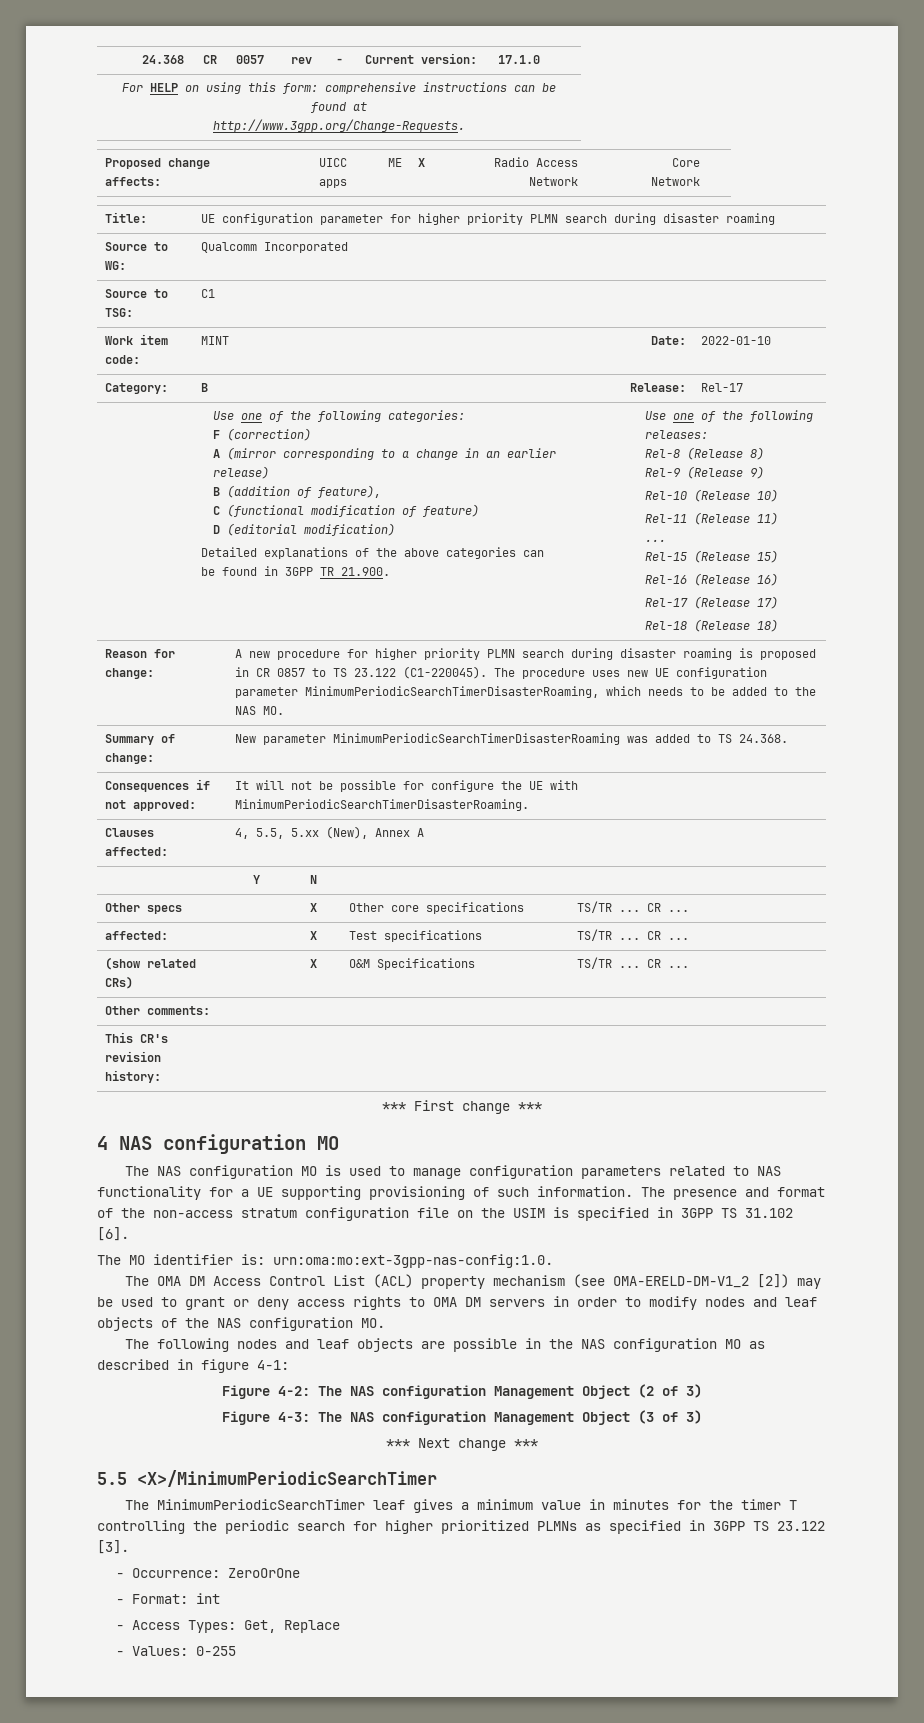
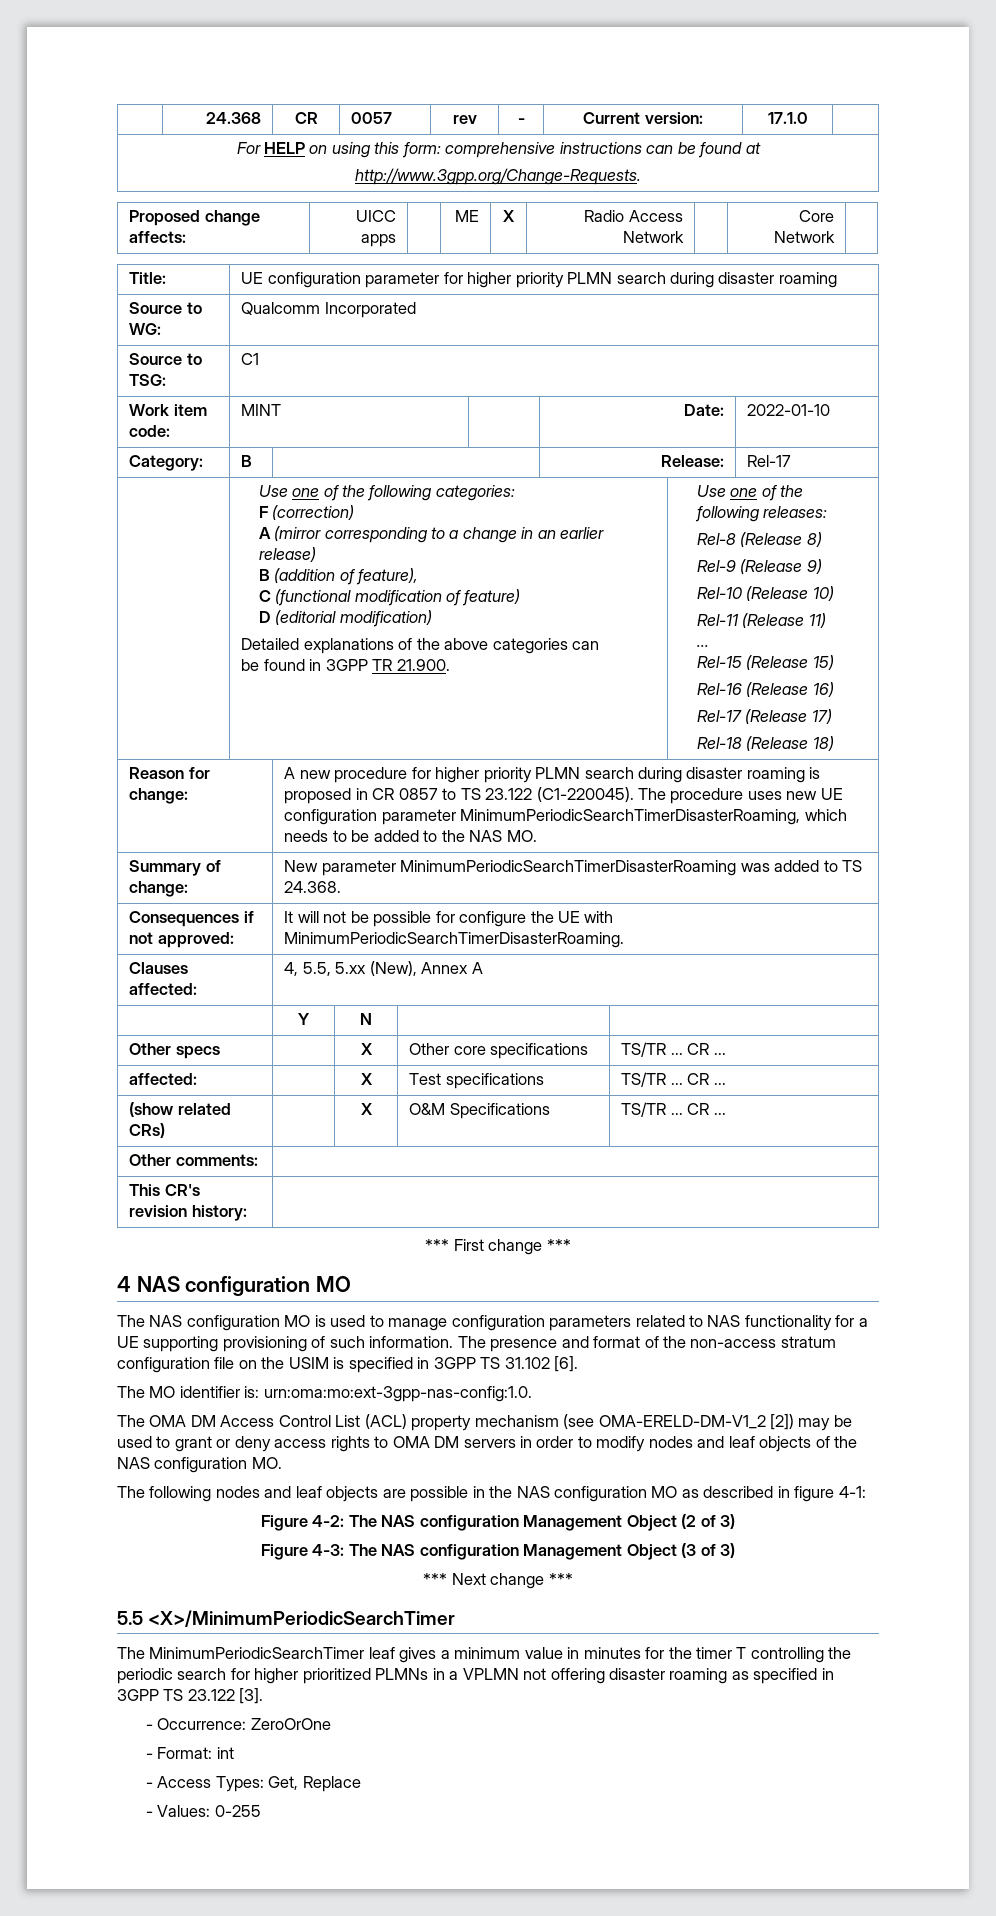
(577, 1526) none -> [432,1668,728,1684] in a VPLMN not offering disaster roaming

